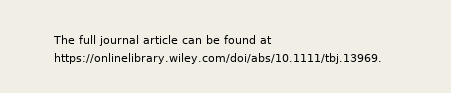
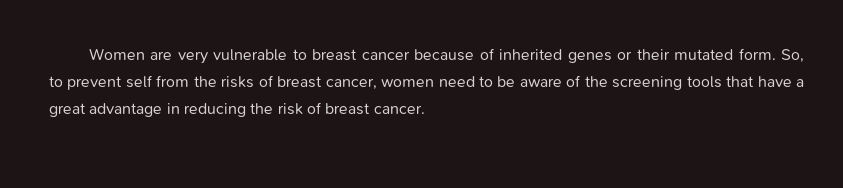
[53,35,272,46] [54,53,382,64] The full journal article can be found at https://onlinelibrary.wiley.com/doi/abs/10.1111/tbj.13969. -> [89,48,805,64] [49,75,805,90] [49,102,425,117] Women are very vulnerable to breast cancer because of inherited genes or their mutated form. So, to prevent self from the risks of breast cancer, women need to be aware of the screening tools that have a great advantage in reducing the risk of breast cancer.

